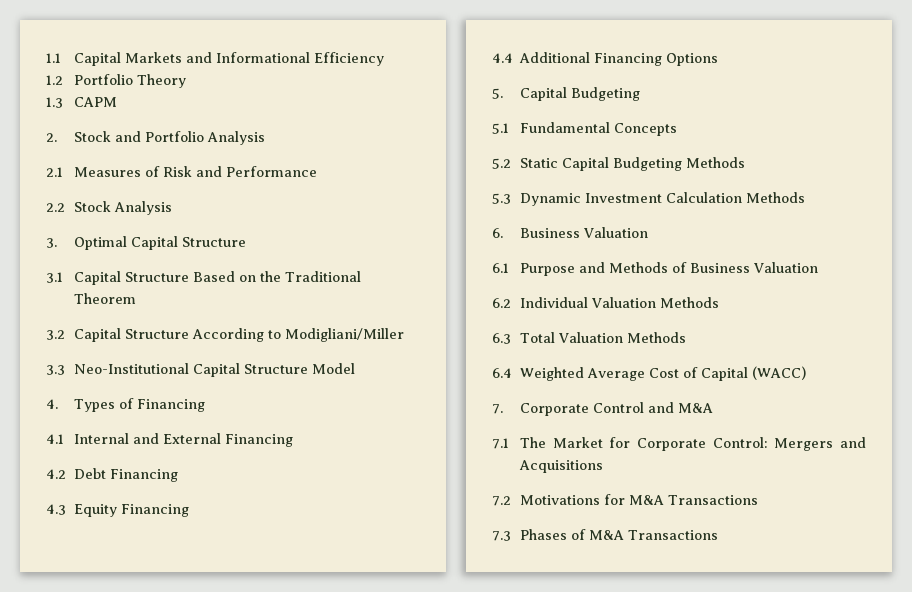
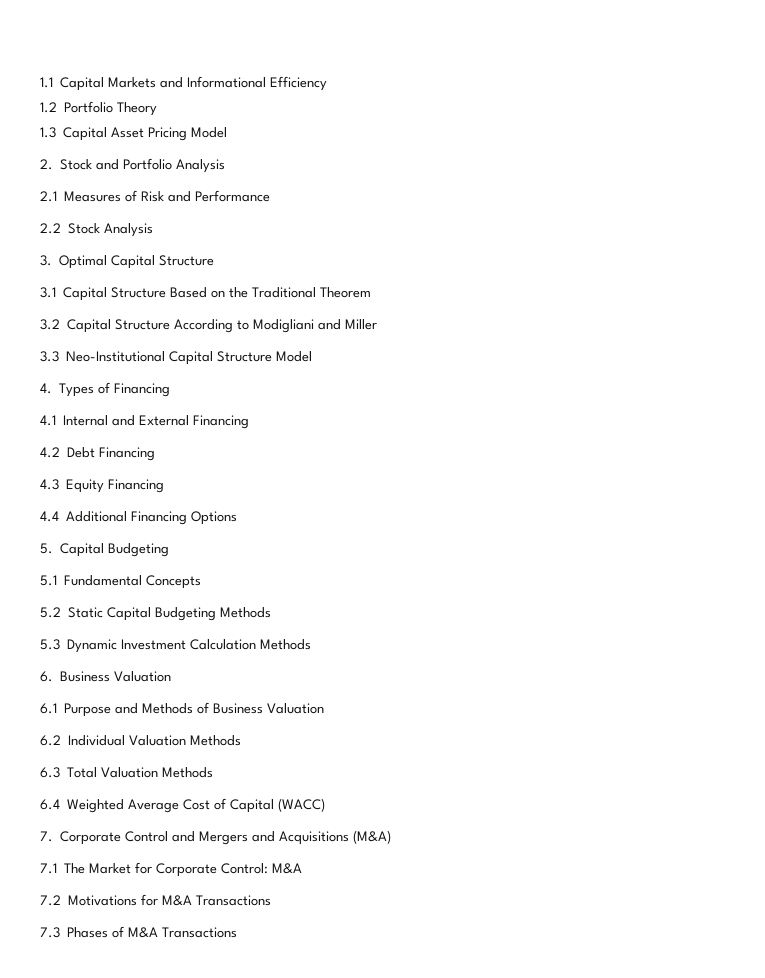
[74,97,118,107] CAPM -> [63,127,228,141] Capital Asset Pricing Model
[285,328,405,342] Modigliani/Miller -> [253,319,378,333] Modigliani and Miller
[678,403,714,413] M&A -> [199,830,392,845] Mergers and Acquisitions (M&A)
[774,437,866,451] [519,460,604,473] Mergers and Acquisitions -> [272,863,303,874] M&A

